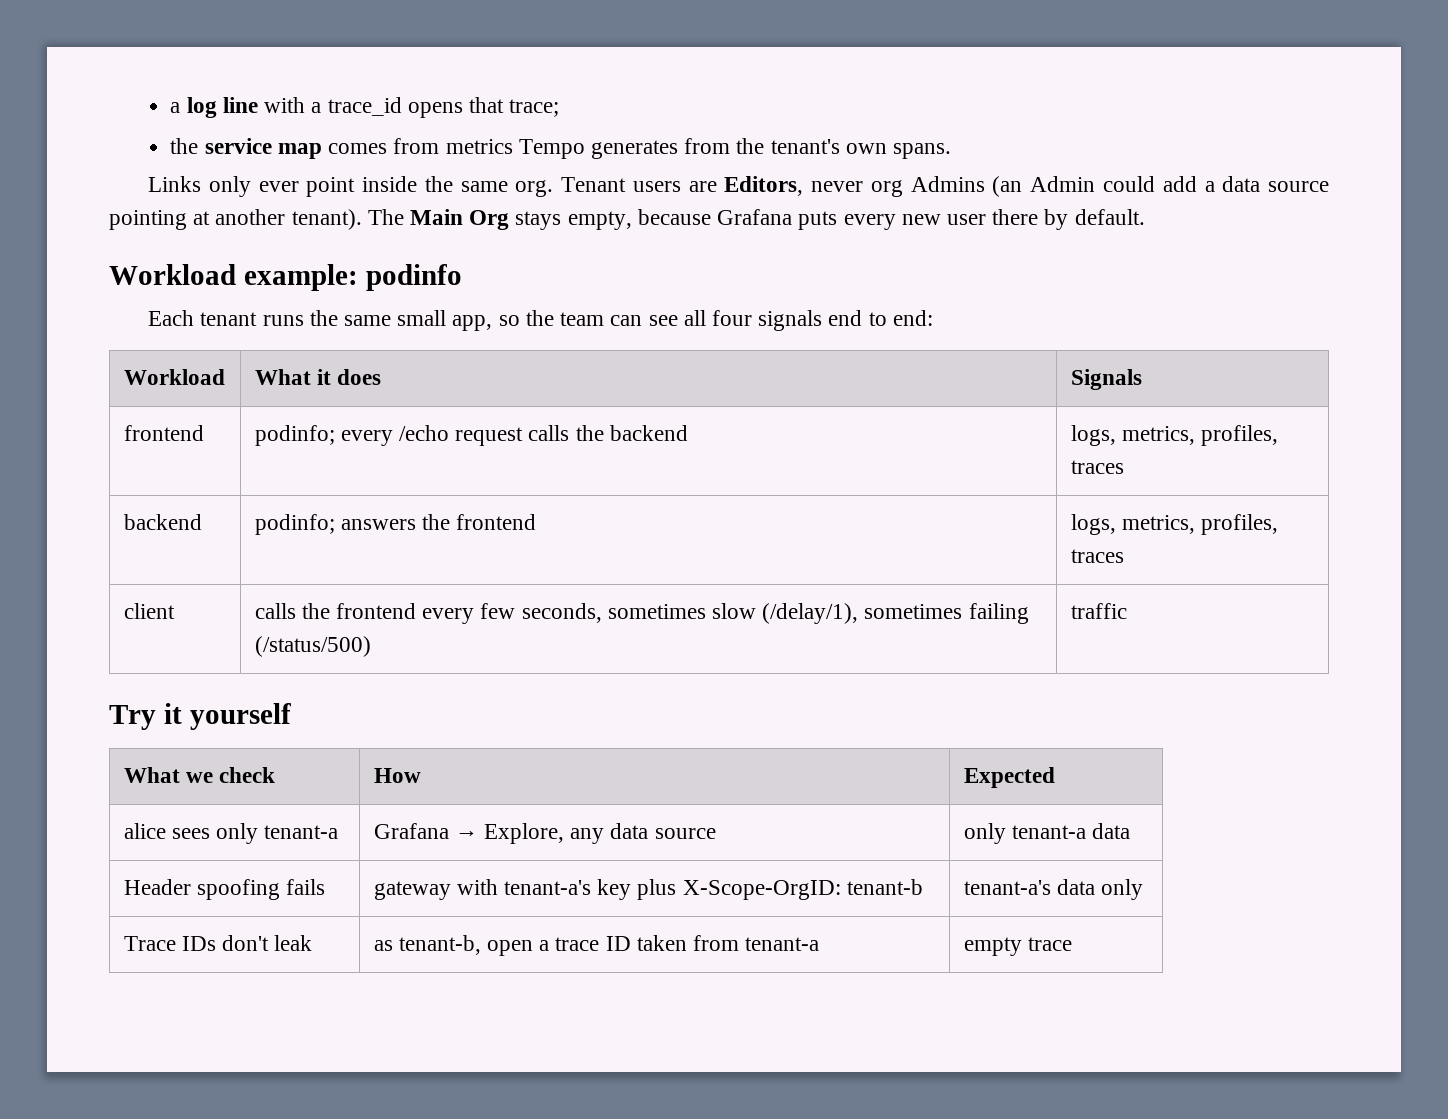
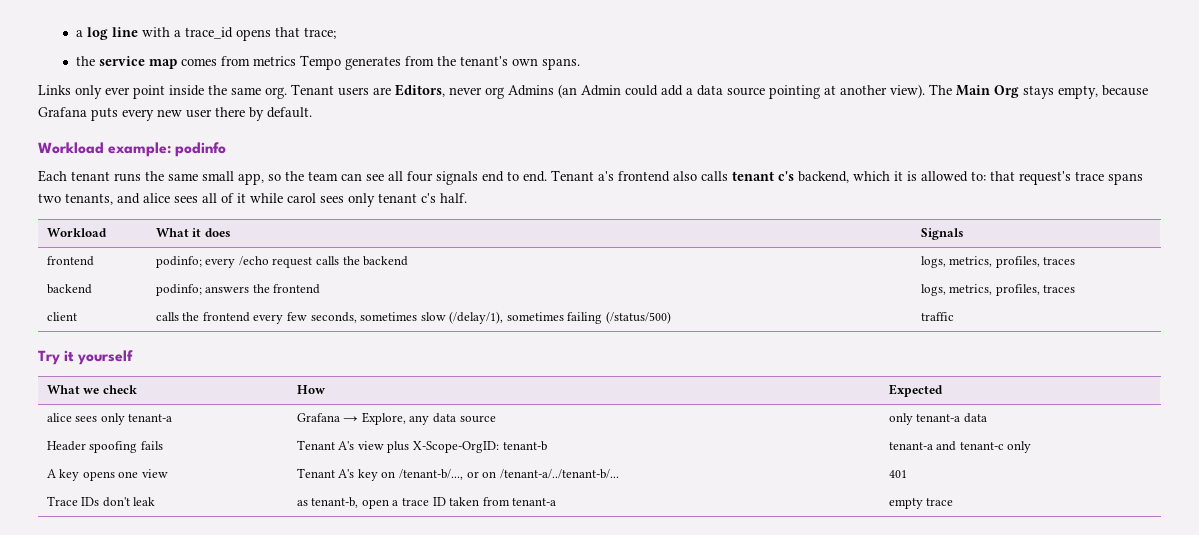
[291,209,362,230] tenant). -> [890,84,925,98] view).
[892,310,933,326] end: -> [523,170,1143,185] [38,193,467,207] end. Tenant a's frontend also calls tenant c's backend, which it is allowed to: that request's trace spans two tenants, and alice sees all of it while carol sees only tenant c's half.
[373,879,632,900] gateway with tenant-a's key -> [296,440,384,450] Tenant A's view
[963,879,1143,900] tenant-a's data only -> [888,441,1032,453] [46,469,168,481] [296,468,619,481] [888,470,907,478] tenant-a and tenant-c only // A key opens one view | Tenant A's key on /tenant-b/..., or on /tenant-a/../tenant-b/... | 401

